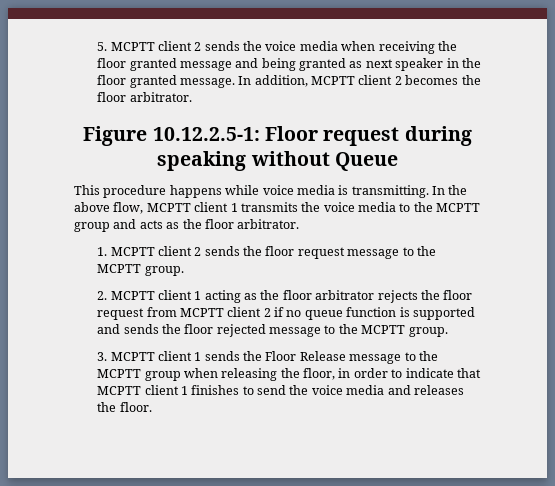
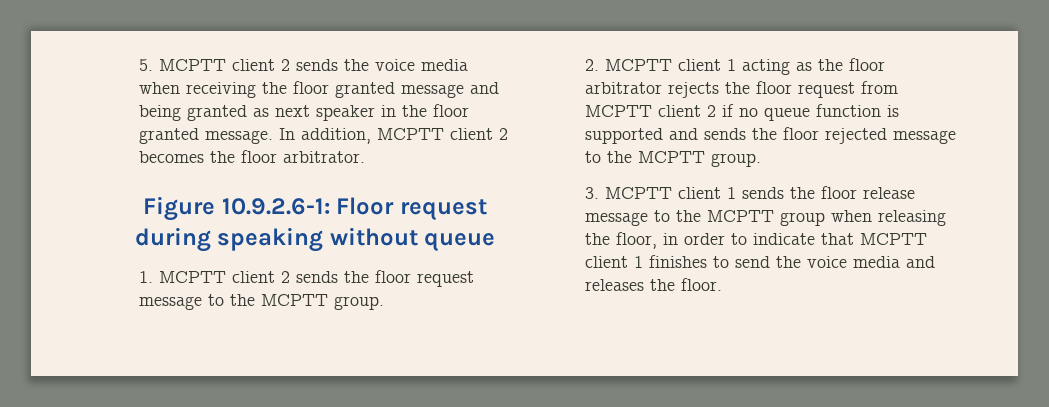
[152,127,260,141] 10.12.2.5-1: -> [221,198,330,215] 10.9.2.6-1:
[334,152,398,171] [74,185,468,198] [74,202,481,214] [74,219,300,232] Queue // This procedure happens while voice media is transmitting. In the above flow, MCPTT client 1 transmits the voice media to the MCPTT group and acts as the floor arbitrator. -> [424,233,496,252] queue
[265,351,346,361] Floor Release -> [820,186,915,199] floor release

